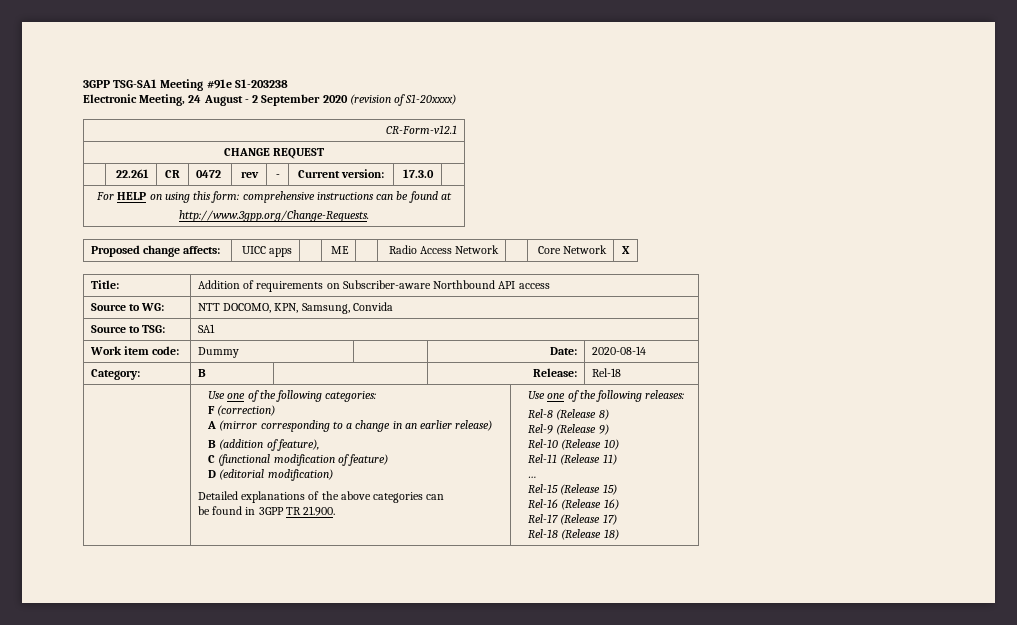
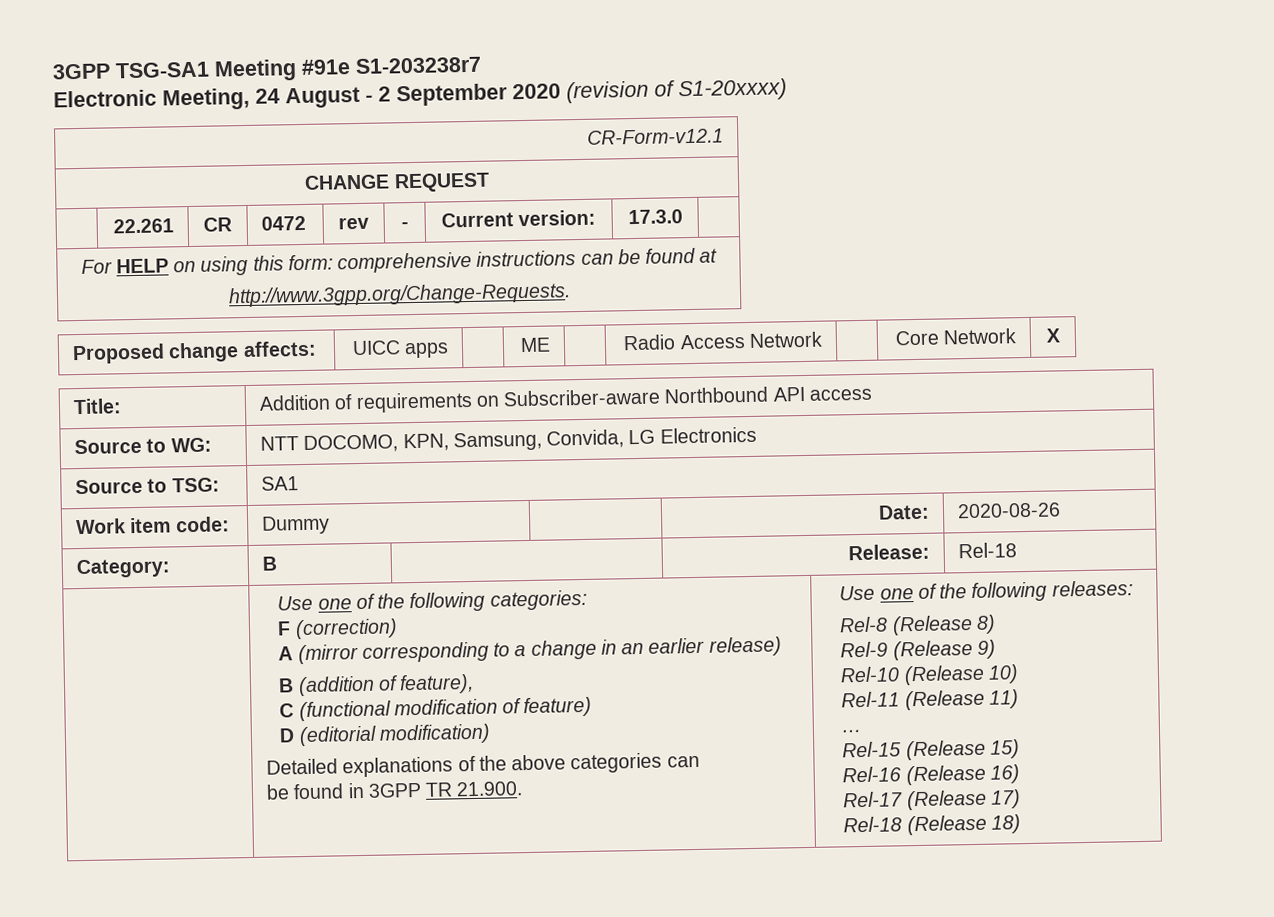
[234,79,288,88] S1-203238 -> [355,56,482,74] S1-203238r7
[352,302,393,311] Convida -> [546,426,757,449] Convida, LG Electronics
[591,346,646,355] 2020-08-14 -> [957,502,1062,519] 2020-08-26

